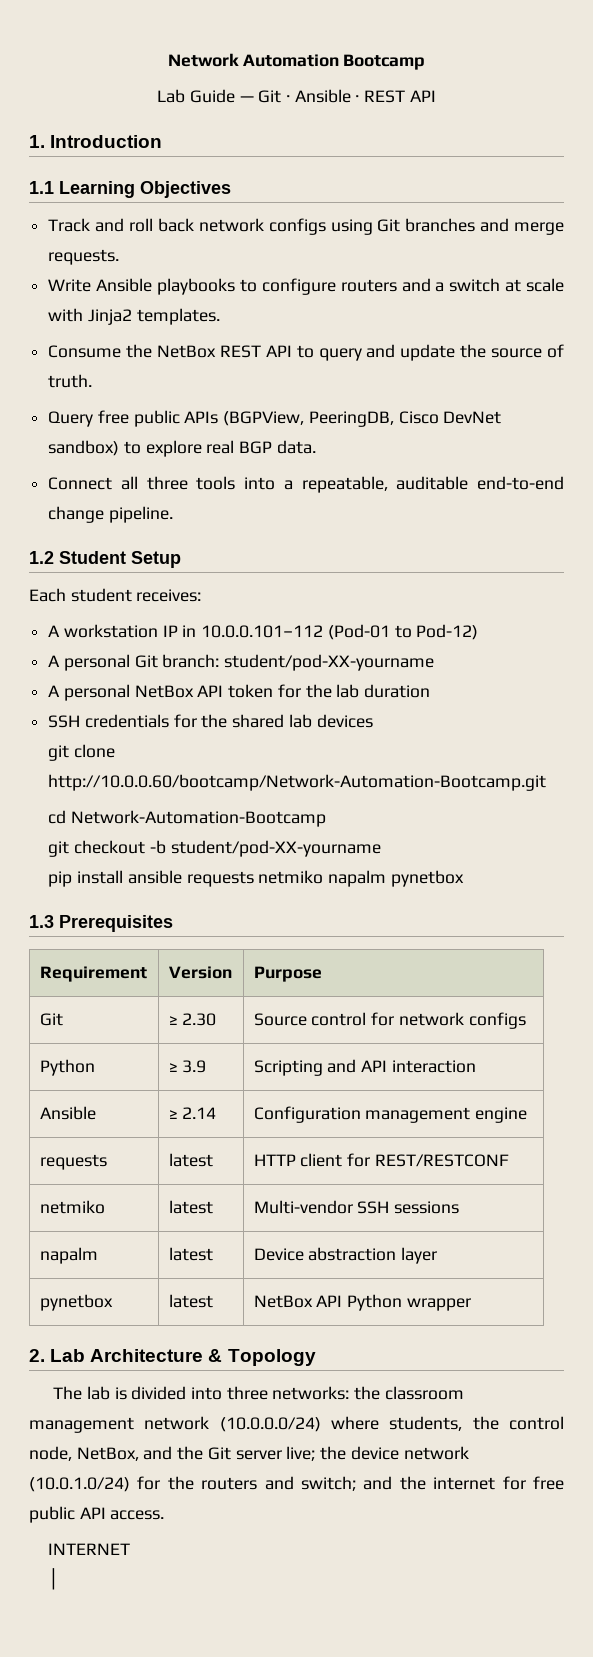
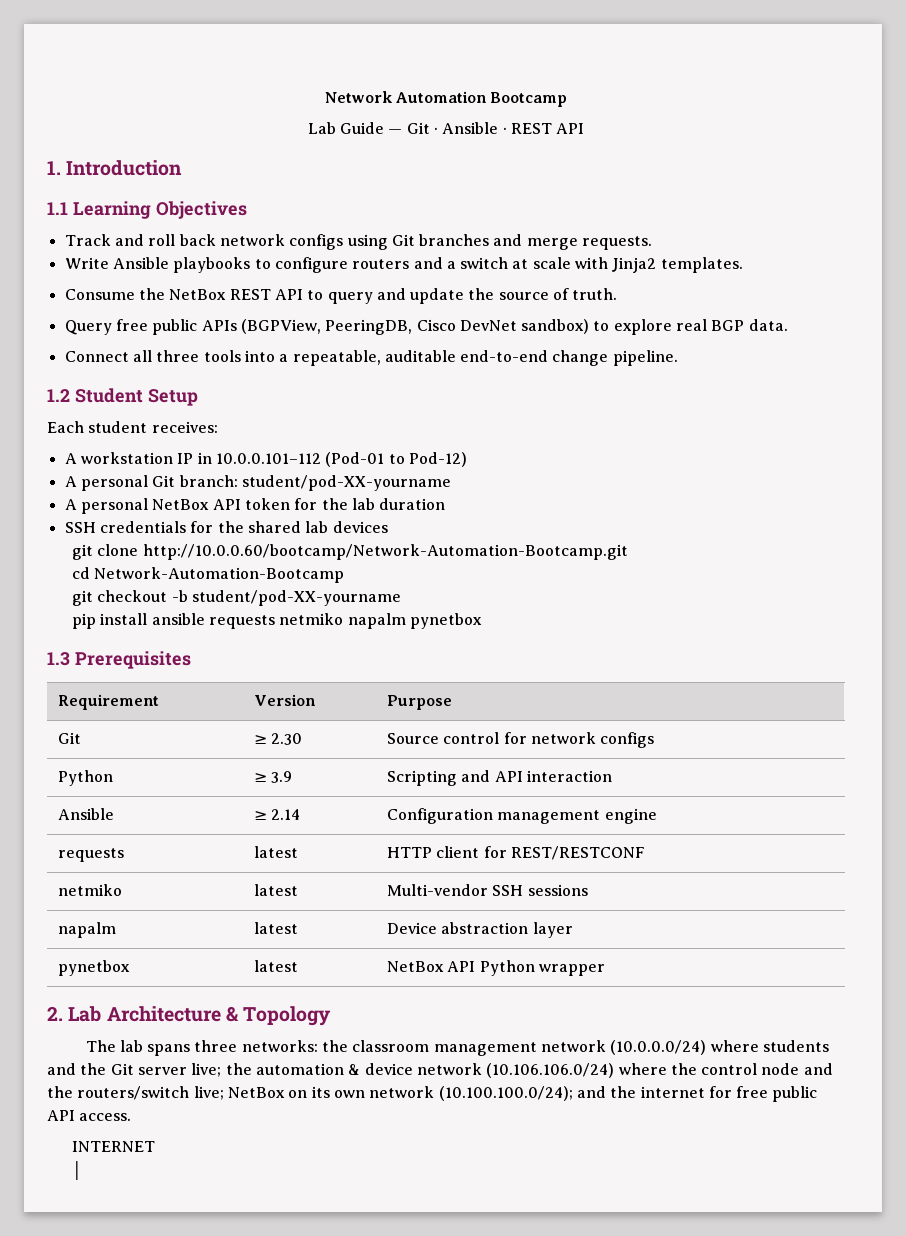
[114,1386,223,1400] is divided into -> [147,1044,191,1056] spans
[389,1416,564,1431] [29,1446,139,1461] students, the control node, NetBox, -> [763,1040,830,1052] students
[350,1446,469,1460] [29,1476,356,1492] device network (10.0.1.0/24) for the routers and switch; -> [255,1063,833,1078] [47,1086,573,1101] automation & device network (10.106.106.0/24) where the control node and the routers/switch live; NetBox on its own network (10.100.100.0/24);

